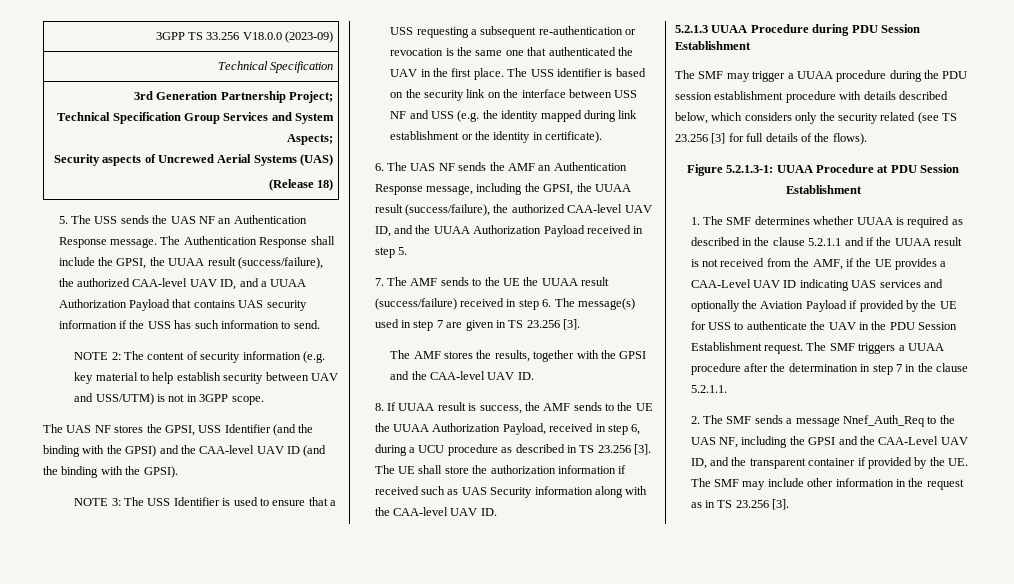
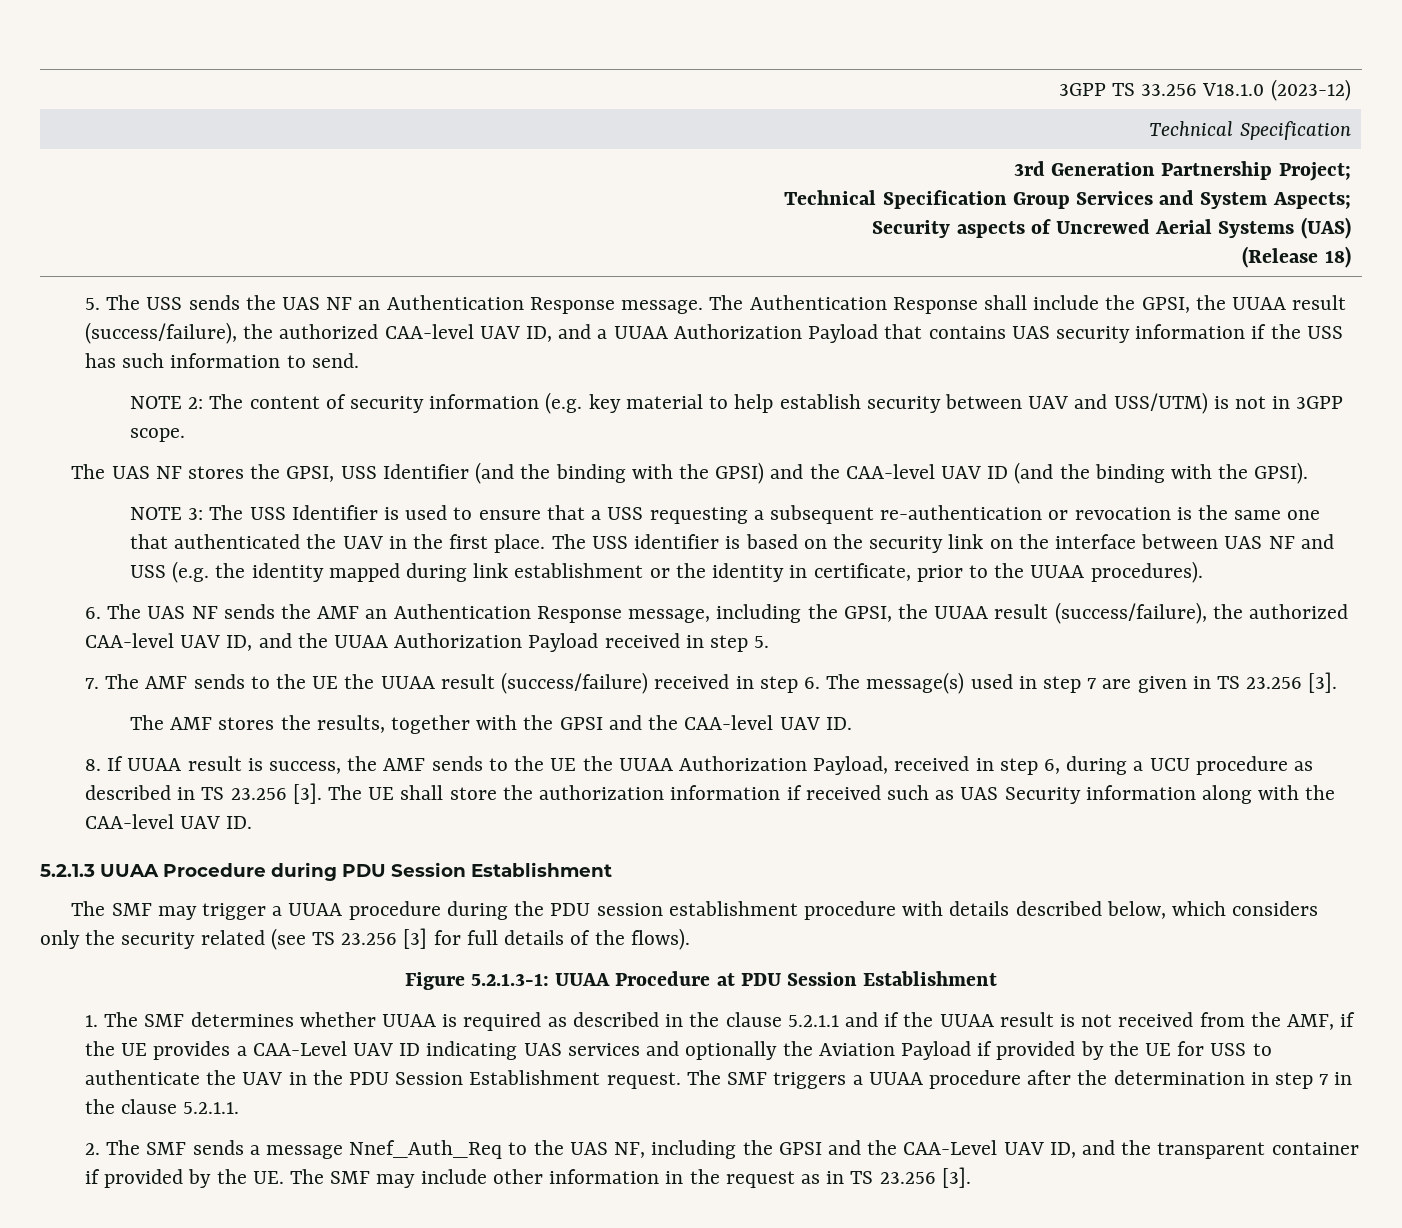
[242,31,334,43] V18.0.0 (2023-09) -> [1202,79,1351,101] V18.1.0 (2023-12)
[614,90,638,98] USS -> [1224,536,1263,549] UAS
[545,131,603,143] certificate). -> [813,561,1203,583] certificate, prior to the UUAA procedures).

